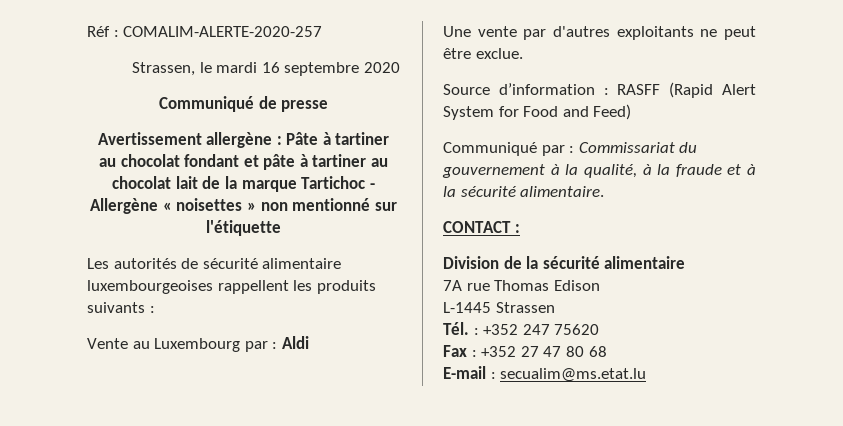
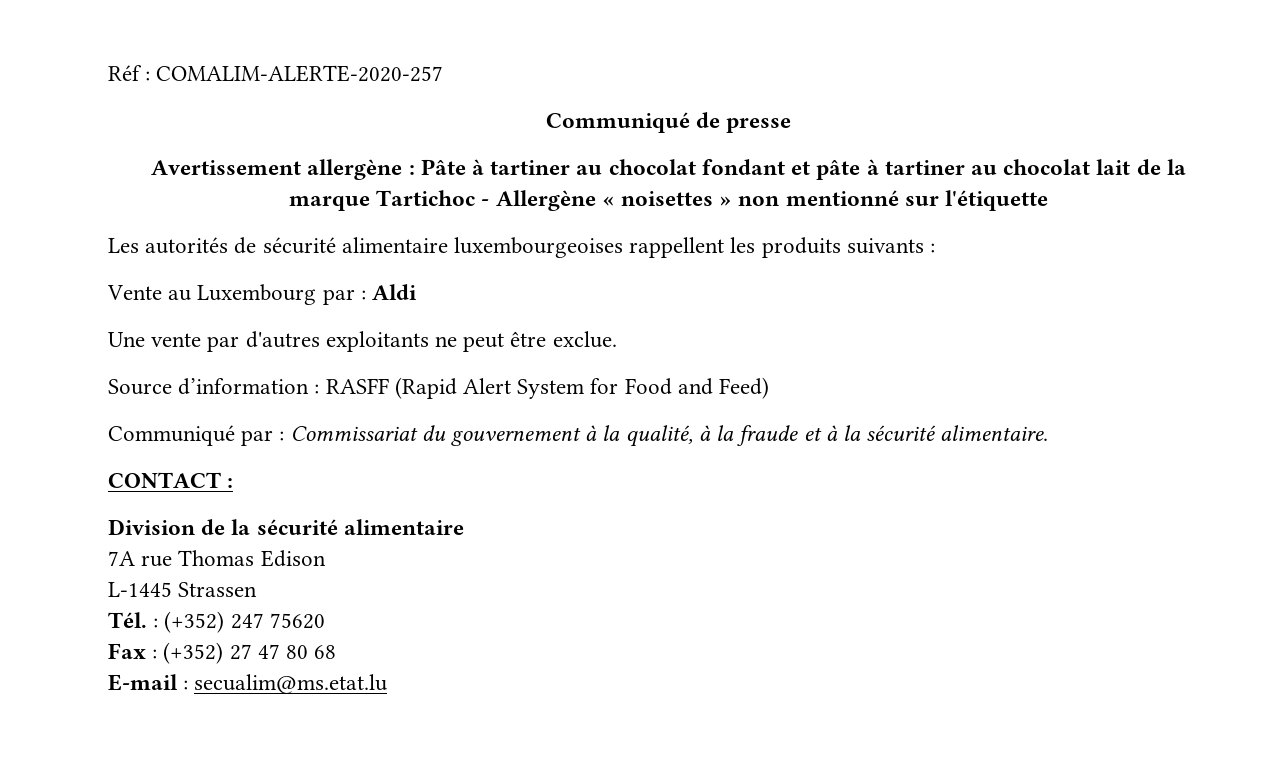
[132,62,400,76] // Strassen, le mardi 16 septembre 2020 -> (444, 73) none
[483,324,519,335] +352 -> [164,611,225,633] (+352)
[481,346,517,357] +352 -> [163,642,224,664] (+352)

